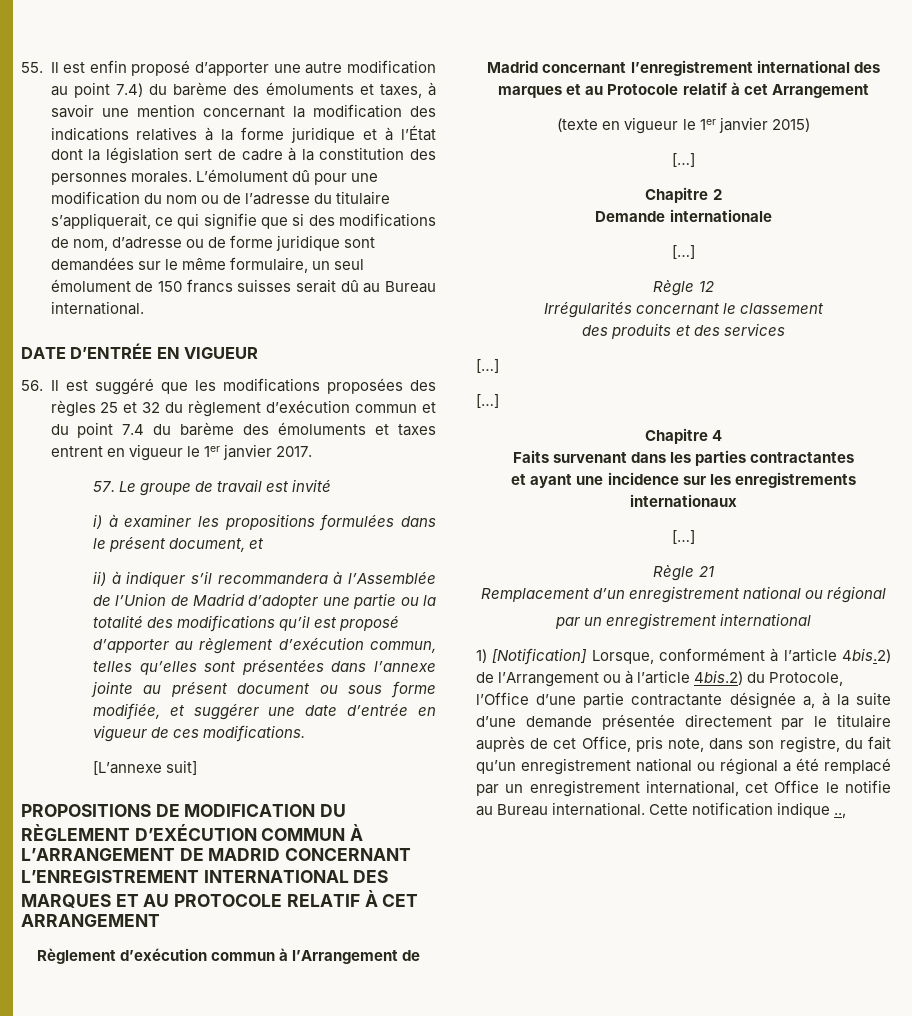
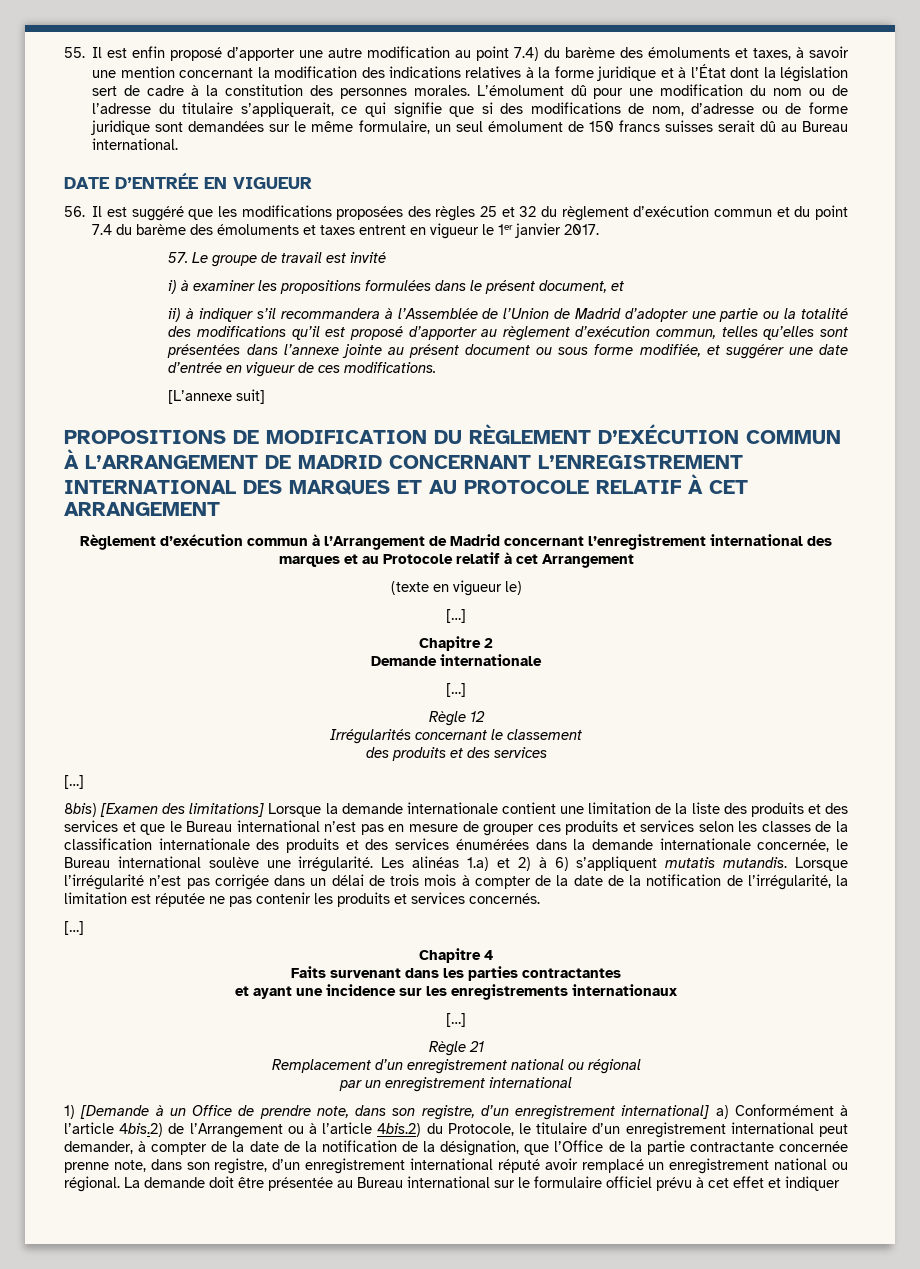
[682,117,810,133] le 1er janvier 2015) -> [504,581,522,595] le)
(499, 366) none -> [64,802,849,817] [64,820,848,836] [64,838,848,853] [64,856,849,872] [64,874,848,890] [64,892,540,907] // 8bis) [Examen des limitations] Lorsque la demande internationale contient une limitation de la liste des produits et des services et que le Bureau international n’est pas en mesure de grouper ces produits et services selon les classes de la classification internationale des produits et des services énumérées dans la demande internationale concernée, le Bureau international soulève une irrégularité. Les alinéas 1.a) et 2) à 6) s’appliquent mutatis mutandis. Lorsque l’irrégularité n’est pas corrigée dans un délai de trois mois à compter de la date de la notification de l’irrégularité, la limitation est réputée ne pas contenir les produits et services concernés.
[492,648,765,665] [Notification] Lorsque, conformément -> [80,1104,834,1120] [Demande à un Office de prendre note, dans son registre, d’un enregistrement international] a) Conformément
[476,692,891,709] [476,714,891,730] [476,736,891,753] [476,758,891,775] [476,780,891,797] [476,802,847,818] l’Office d’une partie contractante désignée a, à la suite d’une demande présentée directement par le titulaire auprès de cet Office, pris note, dans son registre, du fait qu’un enregistrement national ou régional a été remplacé par un enregistrement international, cet Office le notifie au Bureau international. Cette notification indique .., -> [519,1122,849,1138] [64,1140,848,1156] [64,1158,849,1174] [64,1176,840,1192] le titulaire d’un enregistrement international peut demander, à compter de la date de la notification de la désignation, que l’Office de la partie contractante concernée prenne note, dans son registre, d’un enregistrement international réputé avoir remplacé un enregistrement national ou régional. La demande doit être présentée au Bureau international sur le formulaire officiel prévu à cet effet et indiquer

